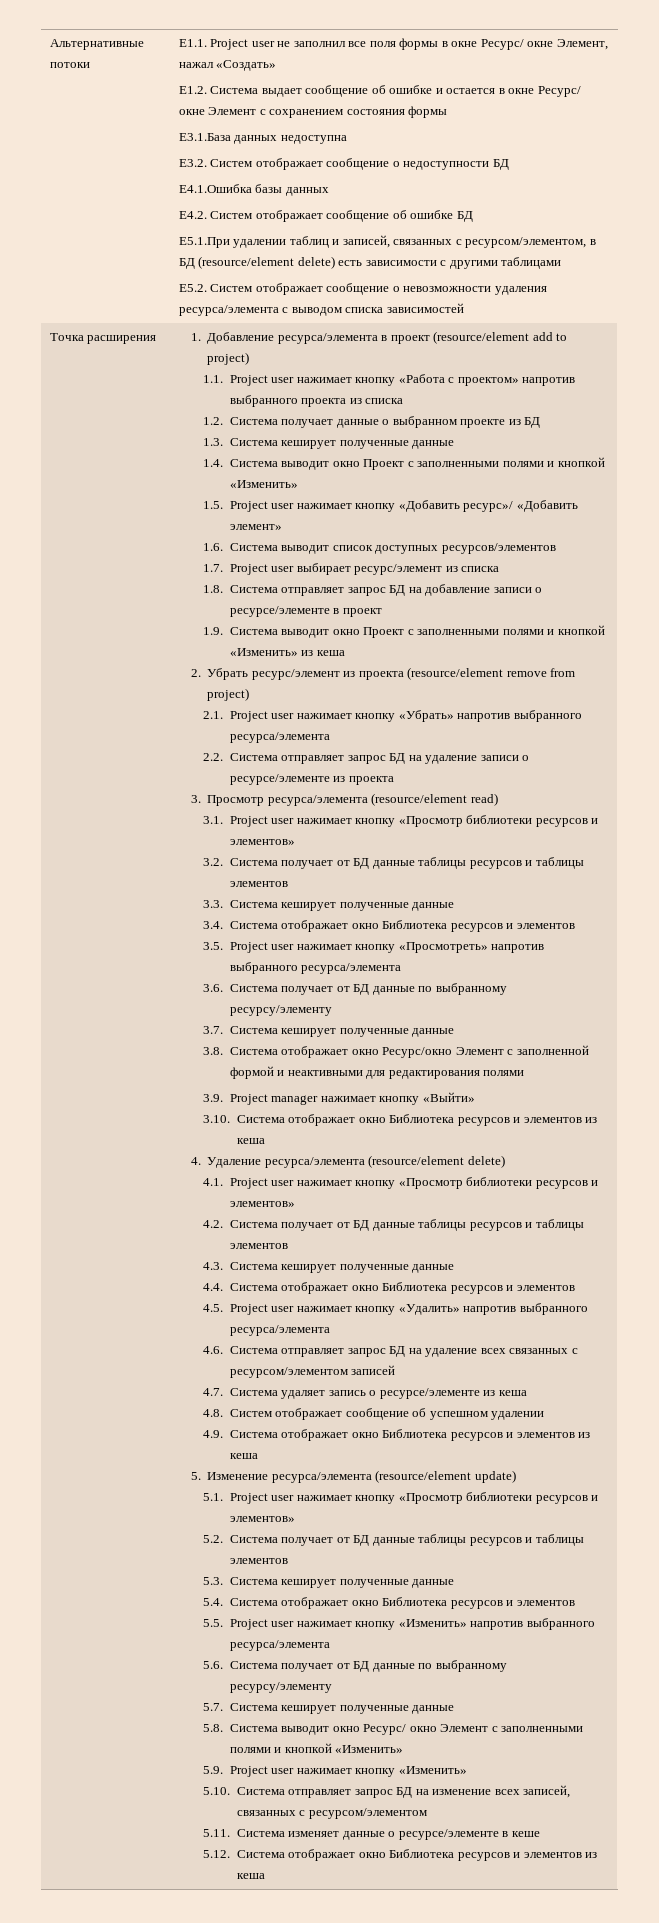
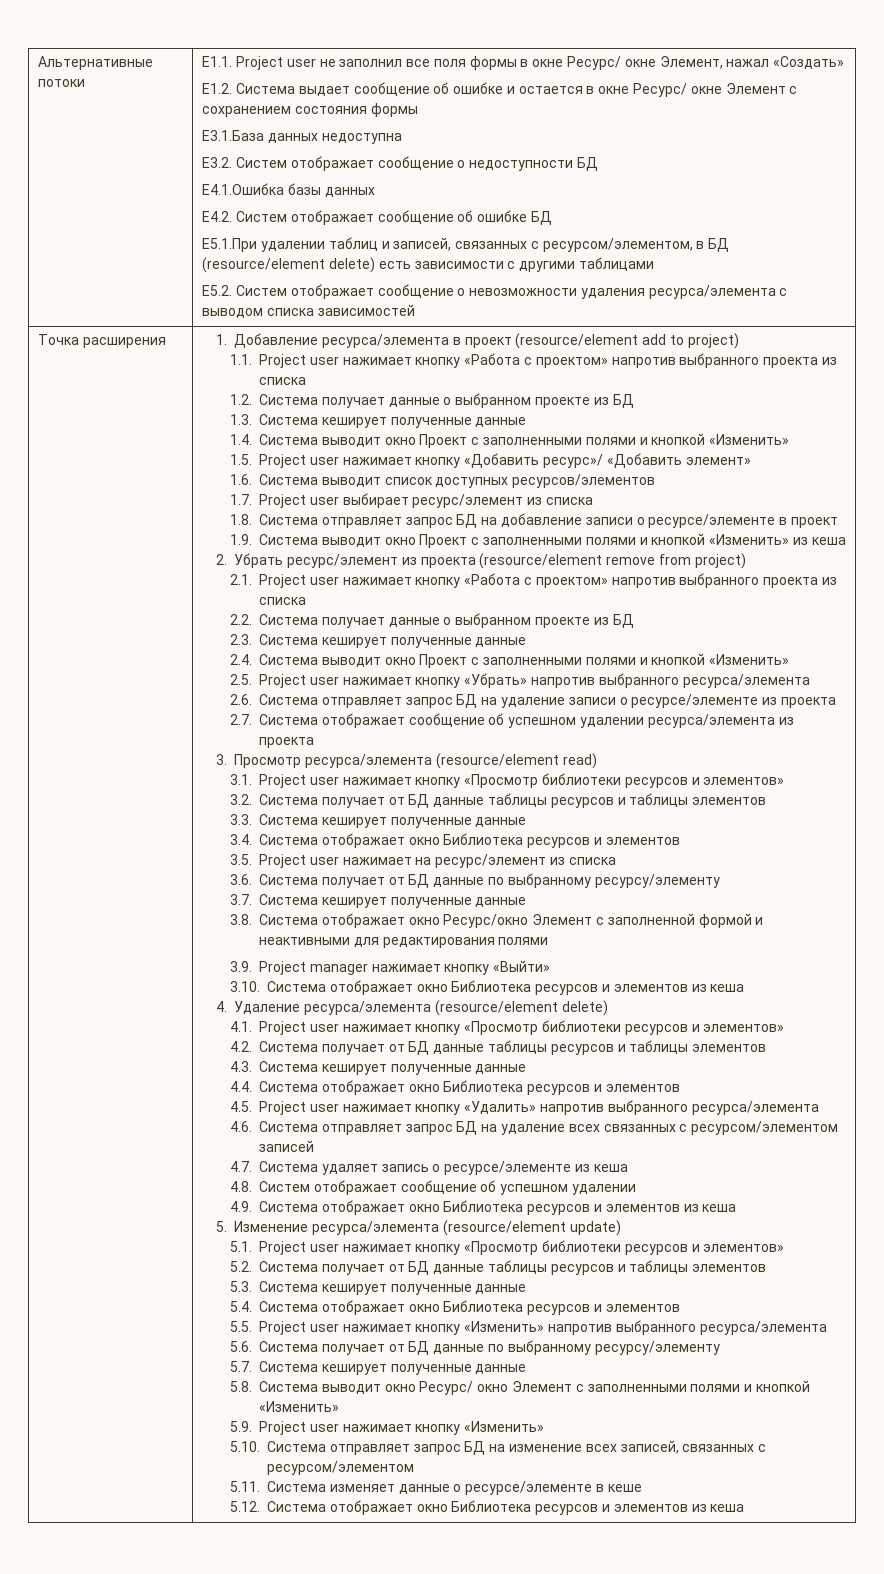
(396, 717) none -> [464,573,837,588] [259,597,307,605] [230,613,634,628] [230,634,527,648] [230,653,790,668] [230,674,461,688] «Работа с проектом» напротив выбранного проекта из списка // 2.2. Система получает данные о выбранном проекте из БД // 2.3. Система кеширует полученные данные // 2.4. Система выводит окно Проект с заполненными полями и кнопкой «Изменить» // 2.5. Project user нажимает кнопку
[203,753,224,761] 2.2. -> [230,694,253,705] 2.6.
(394, 780) none -> [230,713,794,728] [259,737,315,748] // 2.7. Система отображает сообщение об успешном удалении ресурса/элемента из проекта
[355,942,545,953] [229,962,402,974] кнопку «Просмотреть» напротив выбранного ресурса/элемента -> [415,854,616,868] на ресурс/элемент из списка

